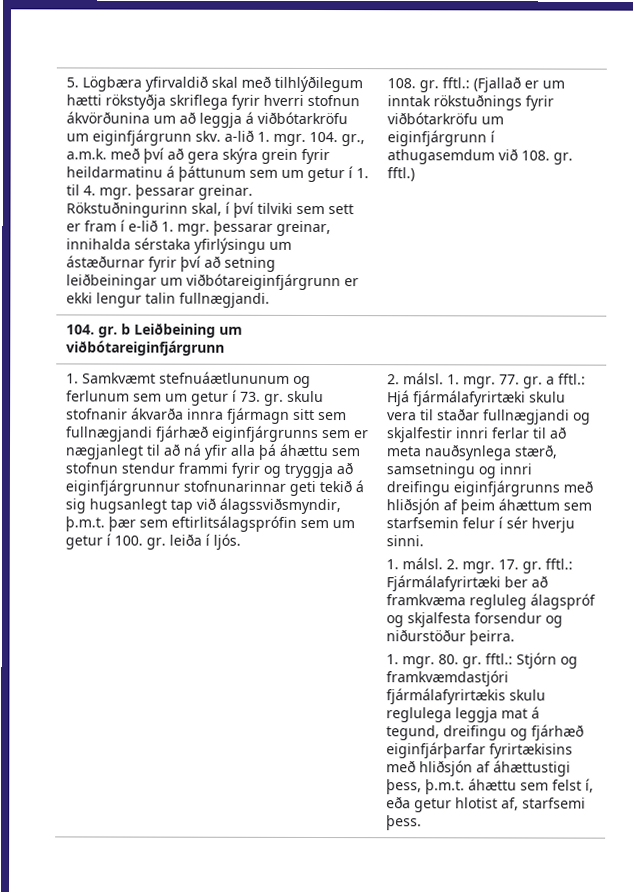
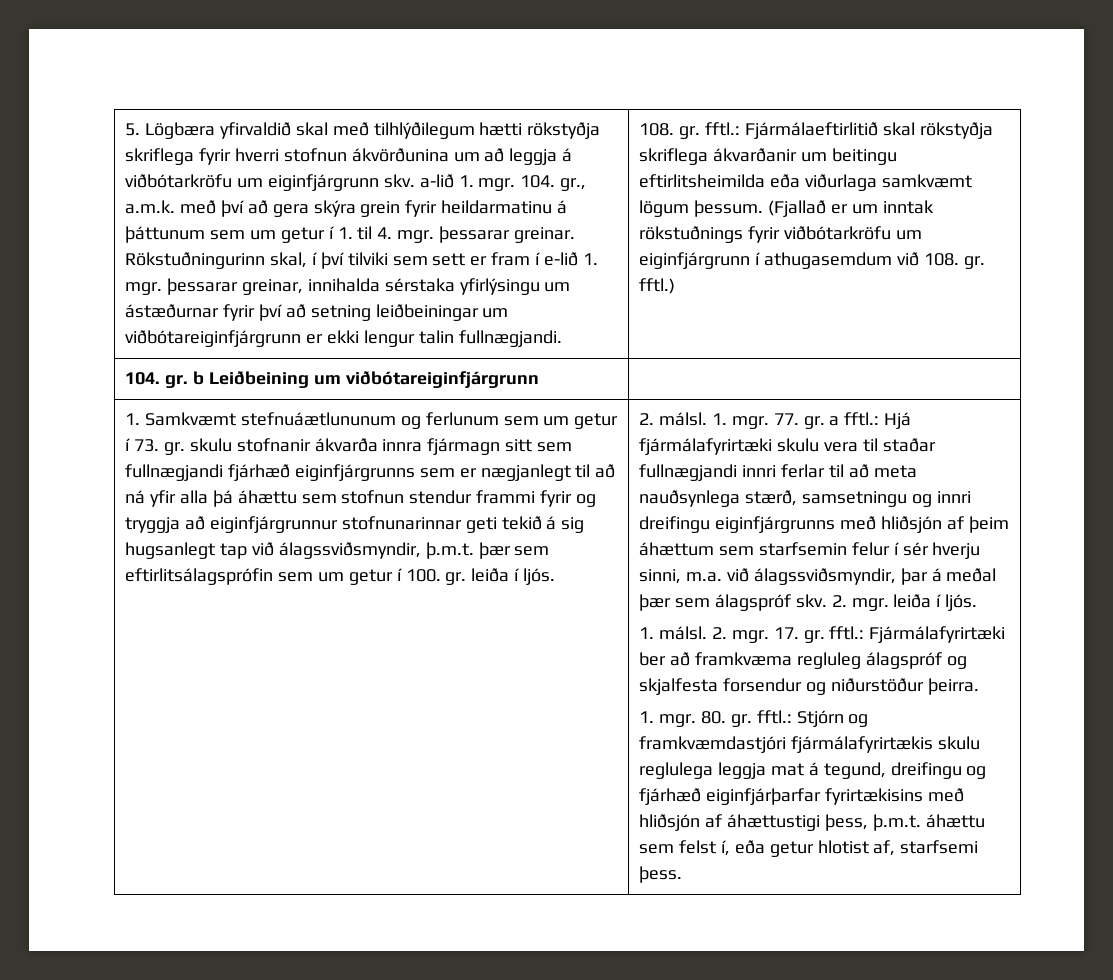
(470, 83) none -> [744,122,993,139] [639,148,897,165] [639,174,972,191] [639,200,764,217] Fjármálaeftirlitið skal rökstyðja skriflega ákvarðanir um beitingu eftirlitsheimilda eða viðurlaga samkvæmt lögum þessum.
[572,412,591,425] [386,427,453,443] og skjalfestir -> (738, 472) none
[385,535,424,547] sinni. -> [639,568,997,585] [639,594,978,611] sinni, m.a. við álagssviðsmyndir, þar á meðal þær sem álagspróf skv. 2. mgr. leiða í ljós.

